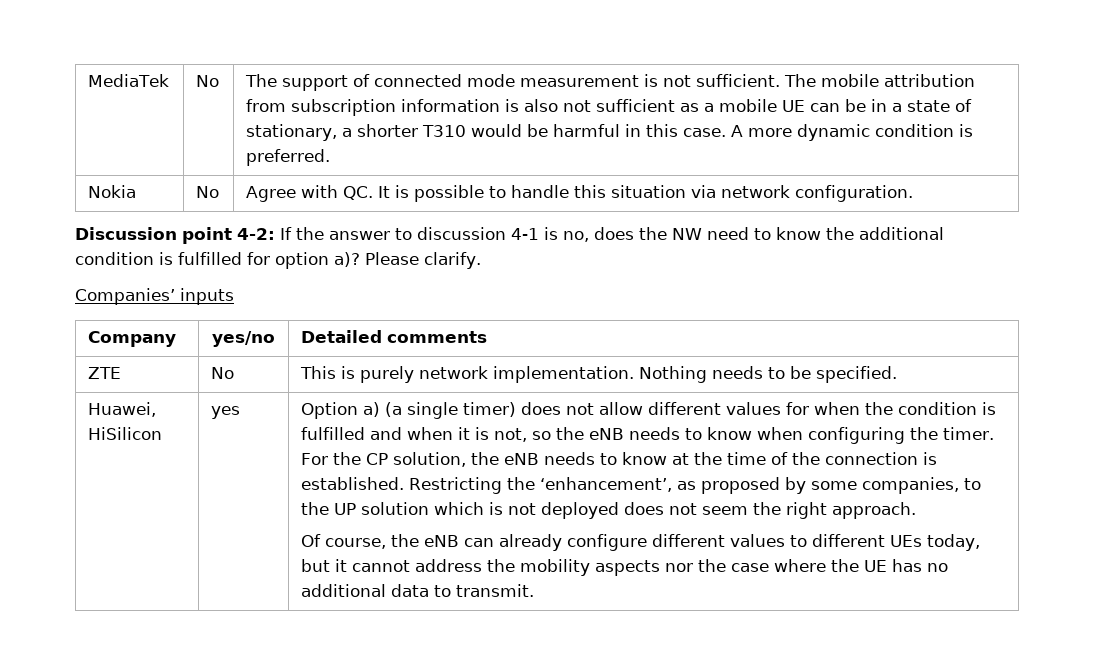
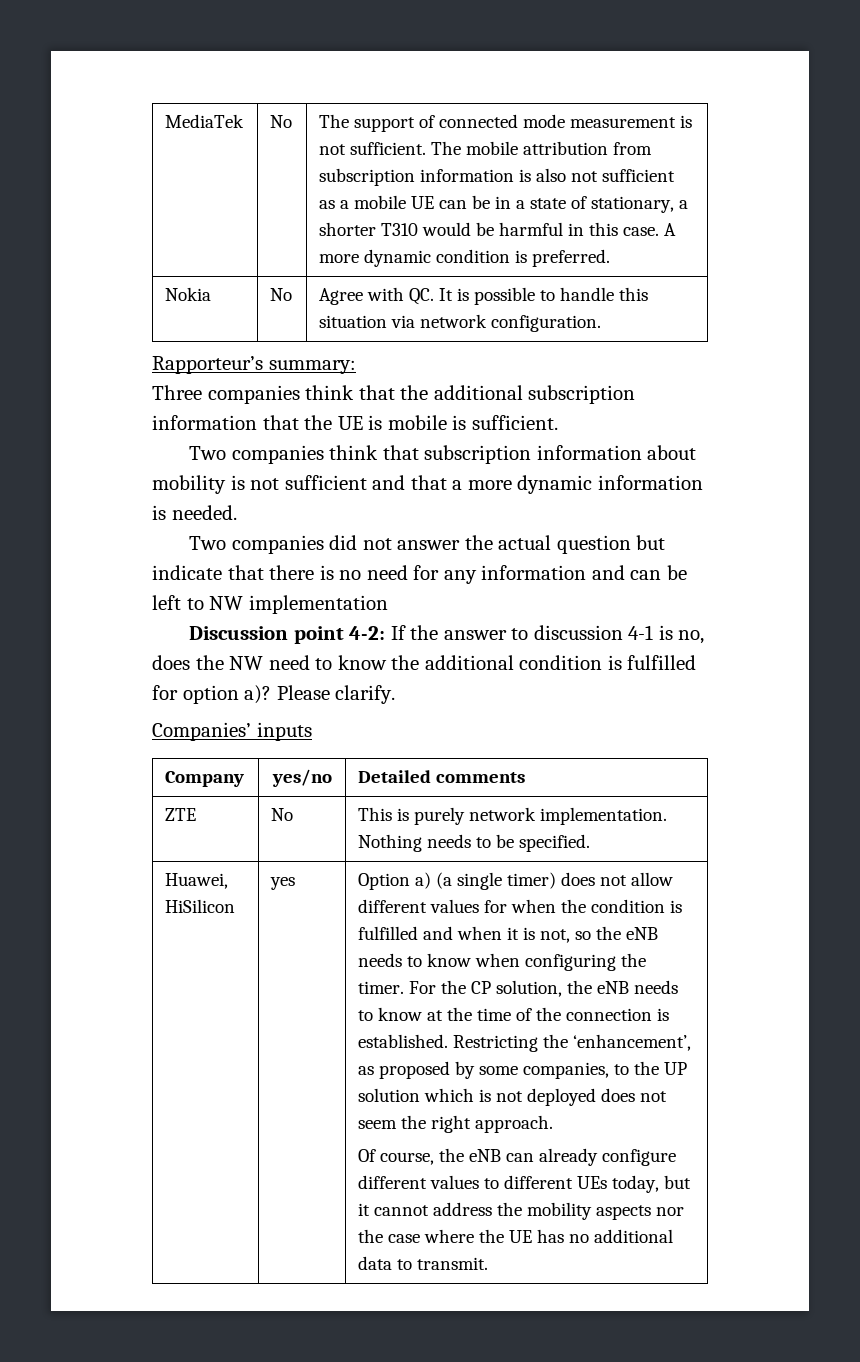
(914, 193) none -> [152,356,356,374] [152,385,636,404] [152,415,558,430] [189,445,697,464] [152,475,703,494] [152,505,237,520] [189,535,666,554] [152,565,687,584] [152,595,388,614] // Rapporteur’s summary: // Three companies think that the additional subscription information that the UE is mobile is sufficient. // Two companies think that subscription information about mobility is not sufficient and that a more dynamic information is needed. // Two companies did not answer the actual question but indicate that there is no need for any information and can be left to NW implementation

